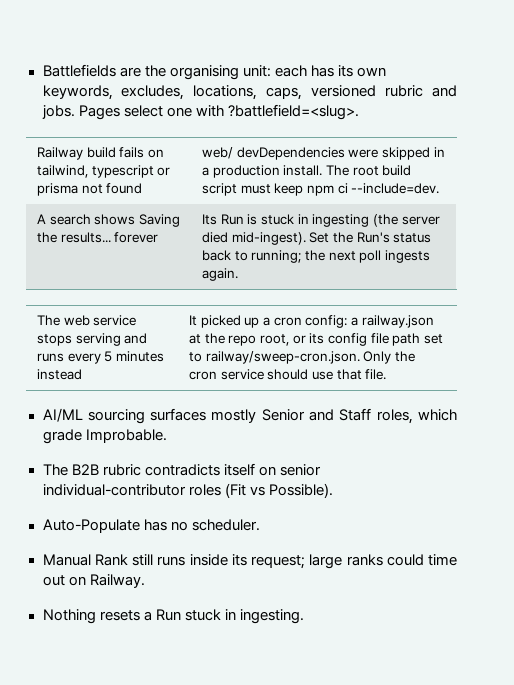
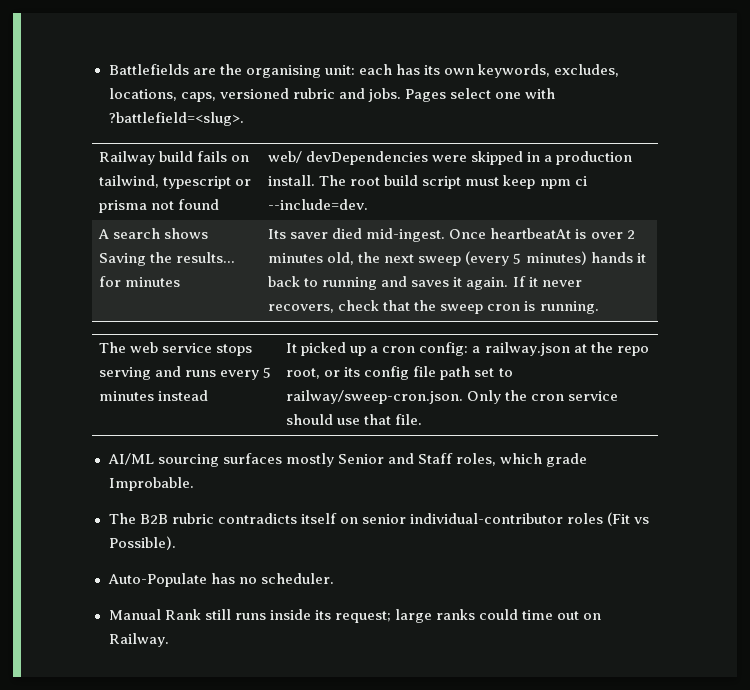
[114,232,159,243] forever -> [99,276,181,287] for minutes
[220,214,440,227] [202,232,432,245] [202,250,430,263] [202,268,239,281] Run is stuck in ingesting (the server died mid-ingest). Set the Run's status back to running; the next poll ingests again. -> [290,228,635,242] [268,251,646,266] [268,276,582,290] [268,300,599,314] saver died mid-ingest. Once heartbeatAt is over 2 minutes old, the next sweep (every 5 minutes) hands it back to running and saves it again. If it never recovers, check that the sweep cron is running.
[42,609,304,624] // Nothing resets a Run stuck in ingesting. -> (169, 640) none

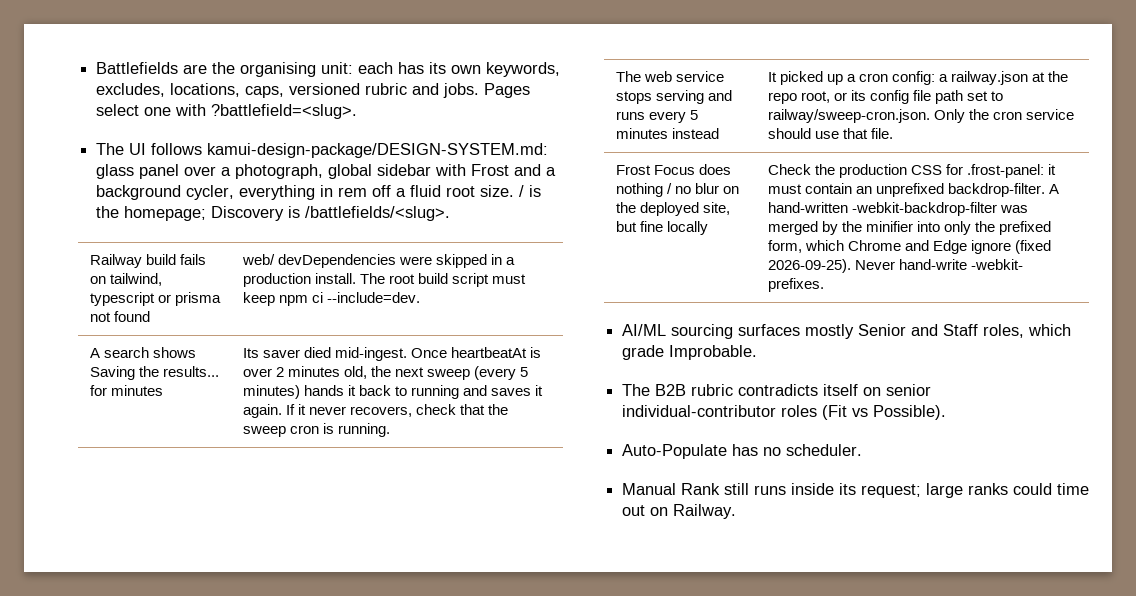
(244, 119) none -> [96,143,549,158] [96,164,557,179] [96,185,542,200] [96,206,451,221] // The UI follows kamui-design-package/DESIGN-SYSTEM.md: glass panel over a photograph, global sidebar with Frost and a background cycler, everything in rem off a fluid root size. / is the homepage; Discovery is /battlefields/<slug>.
(423, 419) none -> [615,164,731,175] [615,183,739,197] [615,202,730,216] [615,221,708,235] [767,164,1056,178] [767,183,1059,197] [767,202,1028,216] [767,221,1051,235] [767,240,1051,254] [767,259,1023,273] [767,278,824,292] // Frost Focus does nothing / no blur on the deployed site, but fine locally | Check the production CSS for .frost-panel: it must contain an unprefixed backdrop-filter. A hand-written -webkit-backdrop-filter was merged by the minifier into only the prefixed form, which Chrome and Edge ignore (fixed 2026-09-25). Never hand-write -webkit- prefixes.

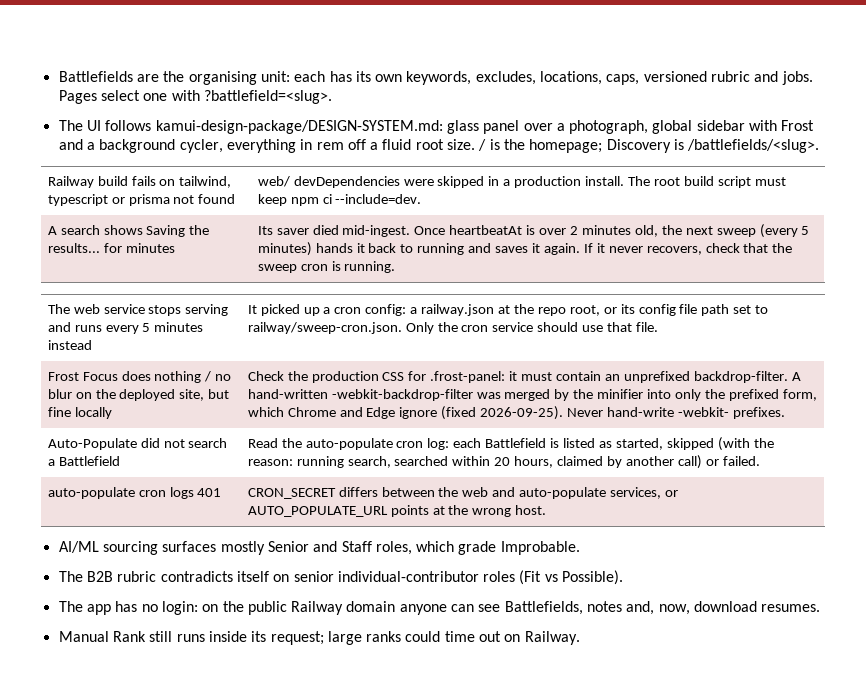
(824, 285) none -> [47,438,228,450] [47,456,120,466] [247,437,774,451] [247,455,760,469] [47,487,222,499] [247,487,679,499] [247,505,547,517] // Auto-Populate did not search a Battlefield | Read the auto-populate cron log: each Battlefield is listed as started, skipped (with the reason: running search, searched within 20 hours, claimed by another call) or failed. // auto-populate cron logs 401 | CRON_SECRET differs between the web and auto-populate services, or AUTO_POPULATE_URL points at the wrong host.
[622,444,863,459] Auto-Populate has no scheduler. -> [58,601,821,615] The app has no login: on the public Railway domain anyone can see Battlefields, notes and, now, download resumes.

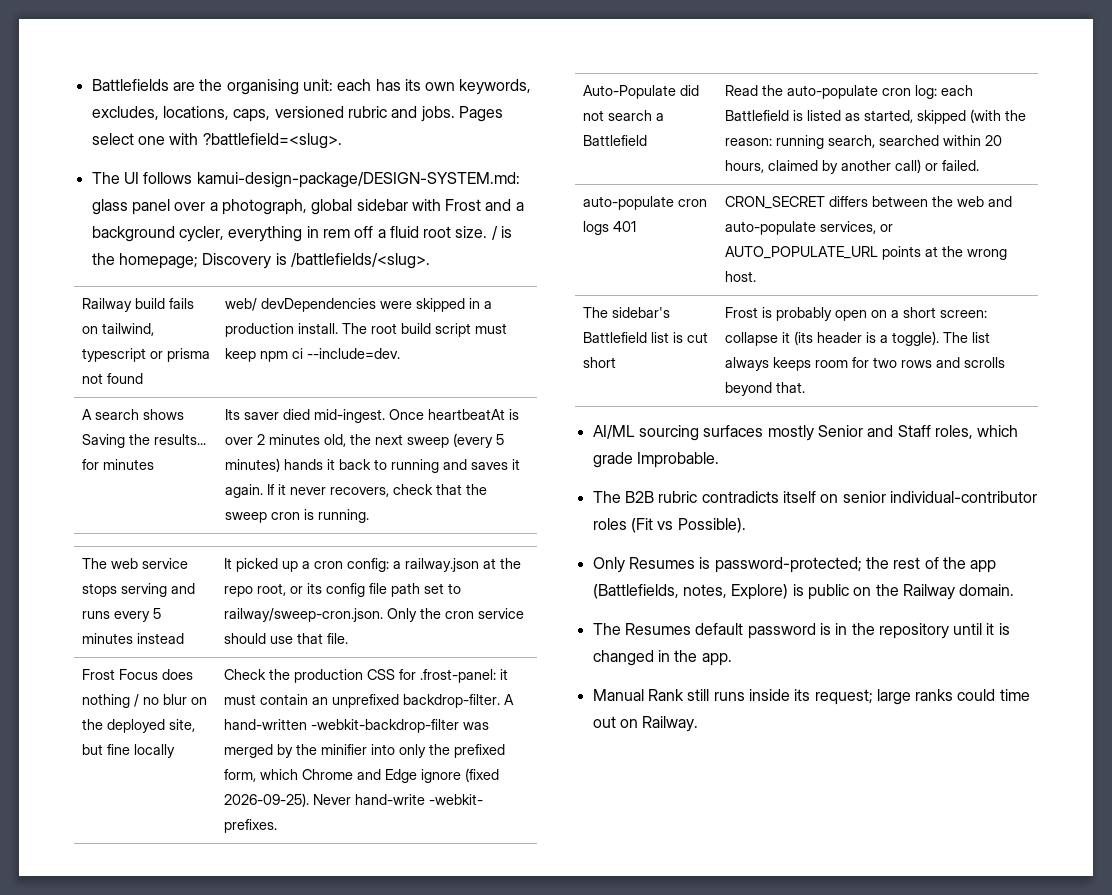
(547, 510) none -> [582,307,670,318] [582,332,708,343] [582,357,616,368] [724,307,987,321] [724,331,990,346] [724,357,1005,371] [724,382,805,396] // The sidebar's Battlefield list is cut short | Frost is probably open on a short screen: collapse it (its header is a toggle). The list always keeps room for two rows and scrolls beyond that.
[58,601,821,615] The app has no login: on the public Railway domain anyone can see Battlefields, notes and, now, download resumes. -> [592,557,997,573] [592,584,1015,600] [592,623,1010,639] [592,650,732,666] Only Resumes is password-protected; the rest of the app (Battlefields, notes, Explore) is public on the Railway domain. // The Resumes default password is in the repository until it is changed in the app.

